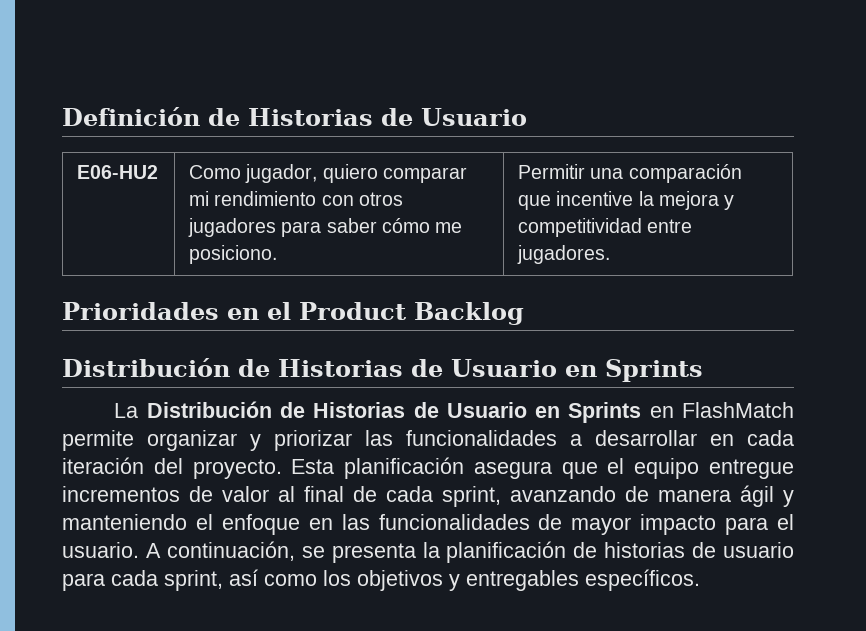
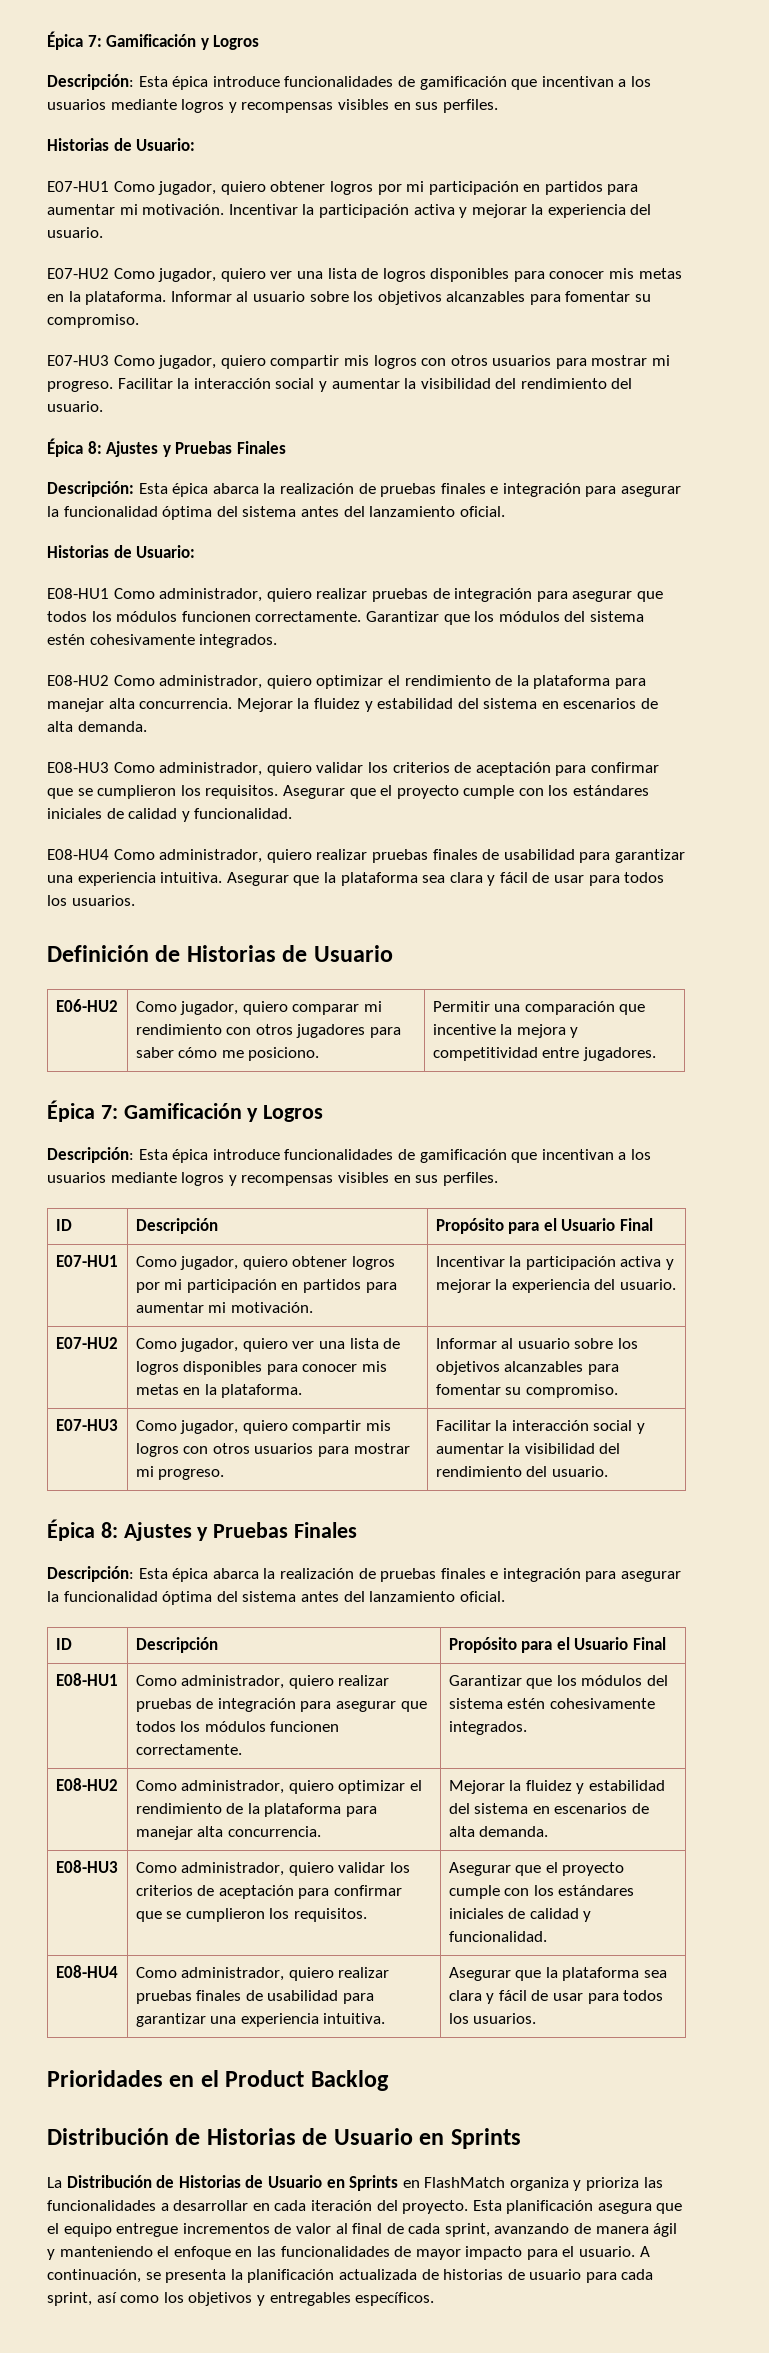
(62, 116) none -> [47,31,260,50] [47,74,651,90] [47,99,498,113] [47,138,196,151] [47,181,639,195] [47,204,652,218] [47,227,103,238] [47,268,682,282] [47,291,652,305] [47,314,139,328] [47,355,671,369] [47,378,633,392] [47,401,103,412] [47,438,286,457] [47,481,682,497] [47,506,505,520] [47,545,196,558] [47,588,663,602] [47,611,644,625] [47,634,278,648] [47,675,646,689] [47,698,659,712] [47,721,147,732] [47,762,659,776] [47,785,650,799] [47,808,293,822] [47,849,685,863] [47,872,665,886] [47,895,135,906] Épica 7: Gamificación y Logros // Descripción: Esta épica introduce funcionalidades de gamificación que incentivan a los usuarios mediante logros y recompensas visibles en sus perfiles. // Historias de Usuario: // E07-HU1 Como jugador, quiero obtener logros por mi participación en partidos para aumentar mi motivación. Incentivar la participación activa y mejorar la experiencia del usuario. // E07-HU2 Como jugador, quiero ver una lista de logros disponibles para conocer mis metas en la plataforma. Informar al usuario sobre los objetivos alcanzables para fomentar su compromiso. // E07-HU3 Como jugador, quiero compartir mis logros con otros usuarios para mostrar mi progreso. Facilitar la interacción social y aumentar la visibilidad del rendimiento del usuario. // Épica 8: Ajustes y Pruebas Finales // Descripción: Esta épica abarca la realización de pruebas finales e integración para asegurar la funcionalidad óptima del sistema antes del lanzamiento oficial. // Historias de Usuario: // E08-HU1 Como administrador, quiero realizar pruebas de integración para asegurar que todos los módulos funcionen correctamente. Garantizar que los módulos del sistema estén cohesivamente integrados. // E08-HU2 Como administrador, quiero optimizar el rendimiento de la plataforma para manejar alta concurrencia. Mejorar la fluidez y estabilidad del sistema en escenarios de alta demanda. // E08-HU3 Como administrador, quiero validar los criterios de aceptación para confirmar que se cumplieron los requisitos. Asegurar que el proyecto cumple con los estándares iniciales de calidad y funcionalidad. // E08-HU4 Como administrador, quiero realizar pruebas finales de usabilidad para garantizar una experiencia intuitiva. Asegurar que la plataforma sea clara y fácil de usar para todos los usuarios. //
(611, 254) none -> [47,1100,324,1122] [47,1147,651,1163] [47,1172,498,1186] [55,1219,72,1231] [135,1218,218,1234] [435,1218,653,1234] [55,1255,118,1267] [135,1256,395,1270] [135,1279,397,1293] [135,1302,313,1313] [435,1256,674,1270] [435,1279,676,1293] [55,1337,118,1349] [135,1338,401,1352] [135,1361,387,1375] [135,1384,303,1398] [435,1338,638,1349] [435,1361,619,1375] [435,1384,618,1398] [55,1419,118,1431] [135,1420,391,1434] [135,1443,410,1457] [135,1466,225,1480] [435,1420,645,1434] [435,1443,621,1454] [435,1466,608,1477] [47,1519,358,1541] [47,1566,682,1582] [47,1591,505,1605] [55,1638,72,1650] [135,1637,218,1653] [448,1637,666,1653] [55,1673,118,1686] [135,1675,390,1689] [135,1698,427,1712] [135,1721,340,1732] [135,1744,242,1755] [448,1675,668,1689] [448,1698,655,1709] [448,1721,527,1735] [55,1778,118,1791] [135,1780,422,1794] [135,1803,377,1817] [135,1826,321,1840] [448,1780,665,1794] [448,1803,649,1814] [448,1826,549,1837] [55,1860,118,1873] [135,1862,410,1876] [135,1885,402,1899] [135,1908,367,1922] [448,1862,625,1876] [448,1885,635,1899] [448,1908,592,1922] [448,1931,547,1942] [55,1965,118,1978] [135,1967,390,1981] [135,1990,374,2004] [135,2013,386,2027] [448,1967,667,1981] [448,1990,664,2004] [448,2013,537,2024] // Épica 7: Gamificación y Logros // Descripción: Esta épica introduce funcionalidades de gamificación que incentivan a los usuarios mediante logros y recompensas visibles en sus perfiles. // ID | Descripción | Propósito para el Usuario Final // E07-HU1 | Como jugador, quiero obtener logros por mi participación en partidos para aumentar mi motivación. | Incentivar la participación activa y mejorar la experiencia del usuario. // E07-HU2 | Como jugador, quiero ver una lista de logros disponibles para conocer mis metas en la plataforma. | Informar al usuario sobre los objetivos alcanzables para fomentar su compromiso. // E07-HU3 | Como jugador, quiero compartir mis logros con otros usuarios para mostrar mi progreso. | Facilitar la interacción social y aumentar la visibilidad del rendimiento del usuario. // Épica 8: Ajustes y Pruebas Finales // Descripción: Esta épica abarca la realización de pruebas finales e integración para asegurar la funcionalidad óptima del sistema antes del lanzamiento oficial. // ID | Descripción | Propósito para el Usuario Final // E08-HU1 | Como administrador, quiero realizar pruebas de integración para asegurar que todos los módulos funcionen correctamente. | Garantizar que los módulos del sistema estén cohesivamente integrados. // E08-HU2 | Como administrador, quiero optimizar el rendimiento de la plataforma para manejar alta concurrencia. | Mejorar la fluidez y estabilidad del sistema en escenarios de alta demanda. // E08-HU3 | Como administrador, quiero validar los criterios de aceptación para confirmar que se cumplieron los requisitos. | Asegurar que el proyecto cumple con los estándares iniciales de calidad y funcionalidad. // E08-HU4 | Como administrador, quiero realizar pruebas finales de usabilidad para garantizar una experiencia intuitiva. | Asegurar que la plataforma sea clara y fácil de usar para todos los usuarios.
[62,430,352,451] permite organizar y priorizar -> [509,2177,640,2191] organiza y prioriza
(567, 552) none -> [338,2269,417,2280] actualizada

